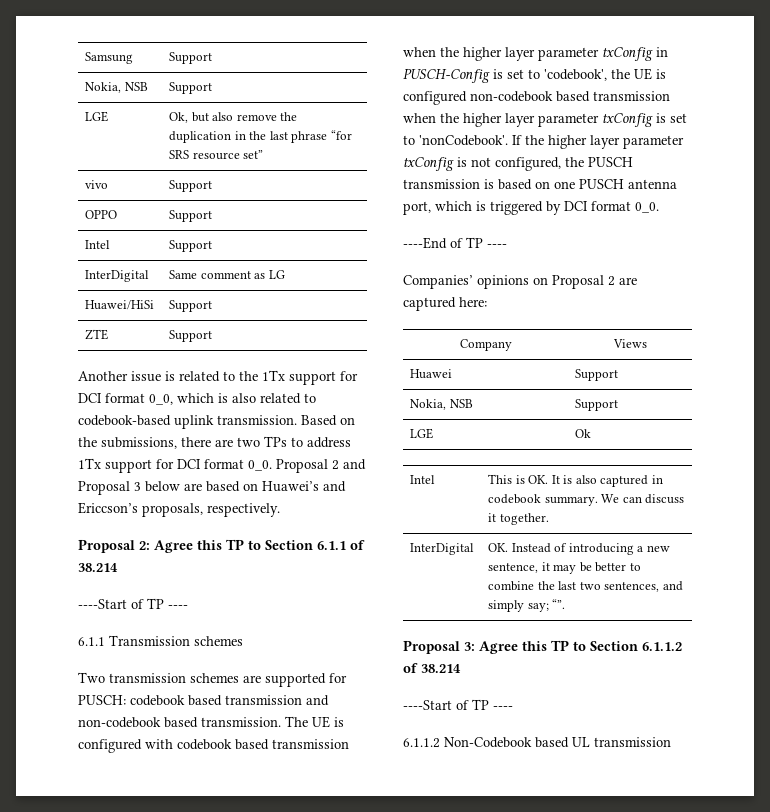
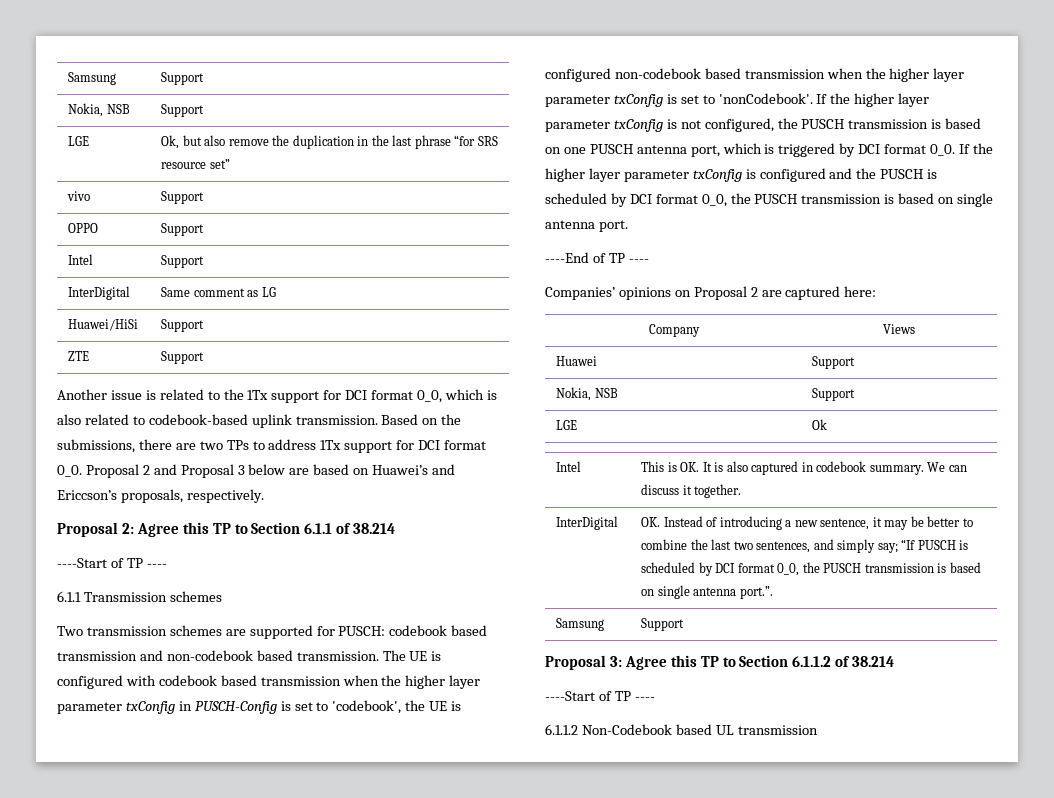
(659, 207) none -> [958,143,993,154] [545,168,938,182] [545,193,994,207] [545,220,628,232] If the higher layer parameter txConfig is configured and the PUSCH is scheduled by DCI format 0_0, the PUSCH transmission is based on single antenna port.
[552,599,566,609] “”. -> [901,539,969,550] [641,562,981,576] [641,585,773,599] [556,618,605,631] [641,618,685,631] “If PUSCH is scheduled by DCI format 0_0, the PUSCH transmission is based on single antenna port.”. // Samsung | Support

